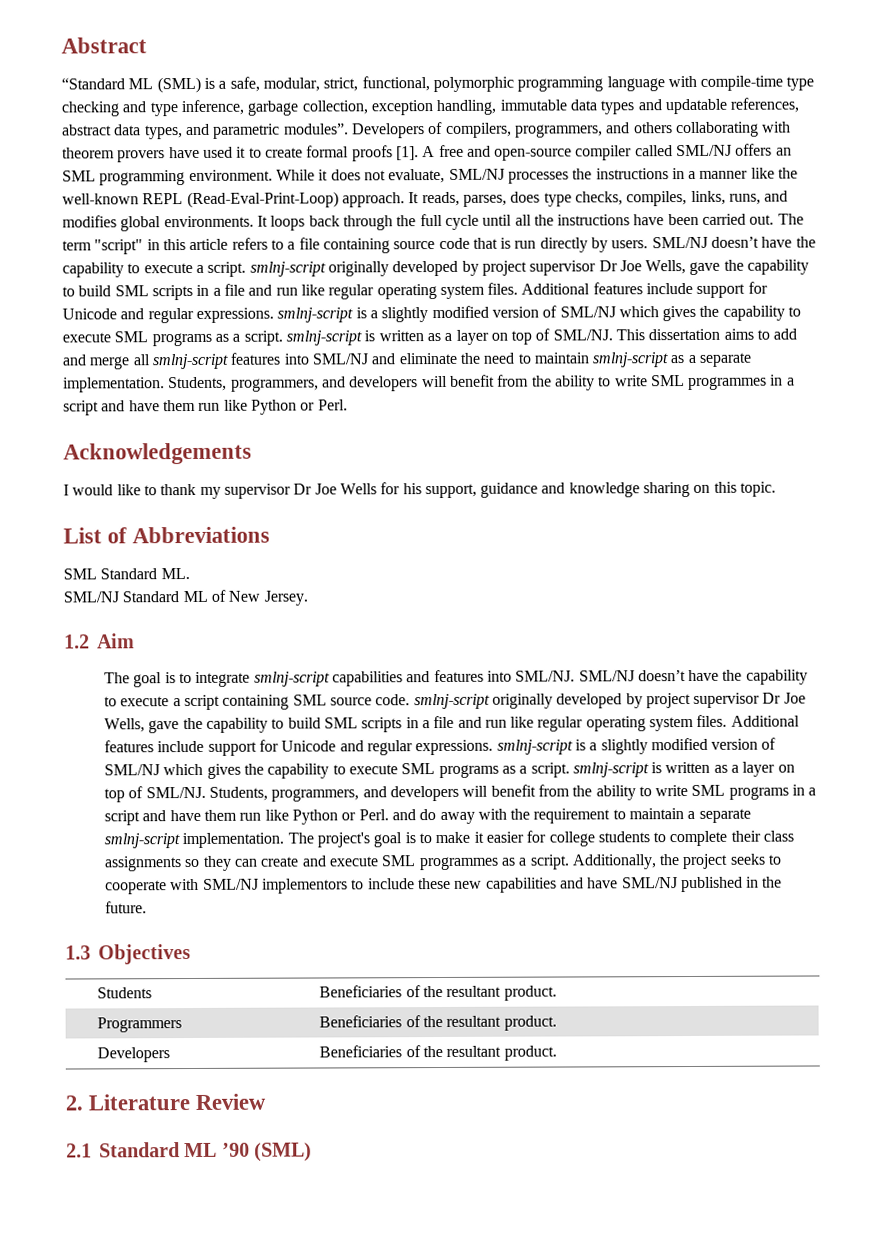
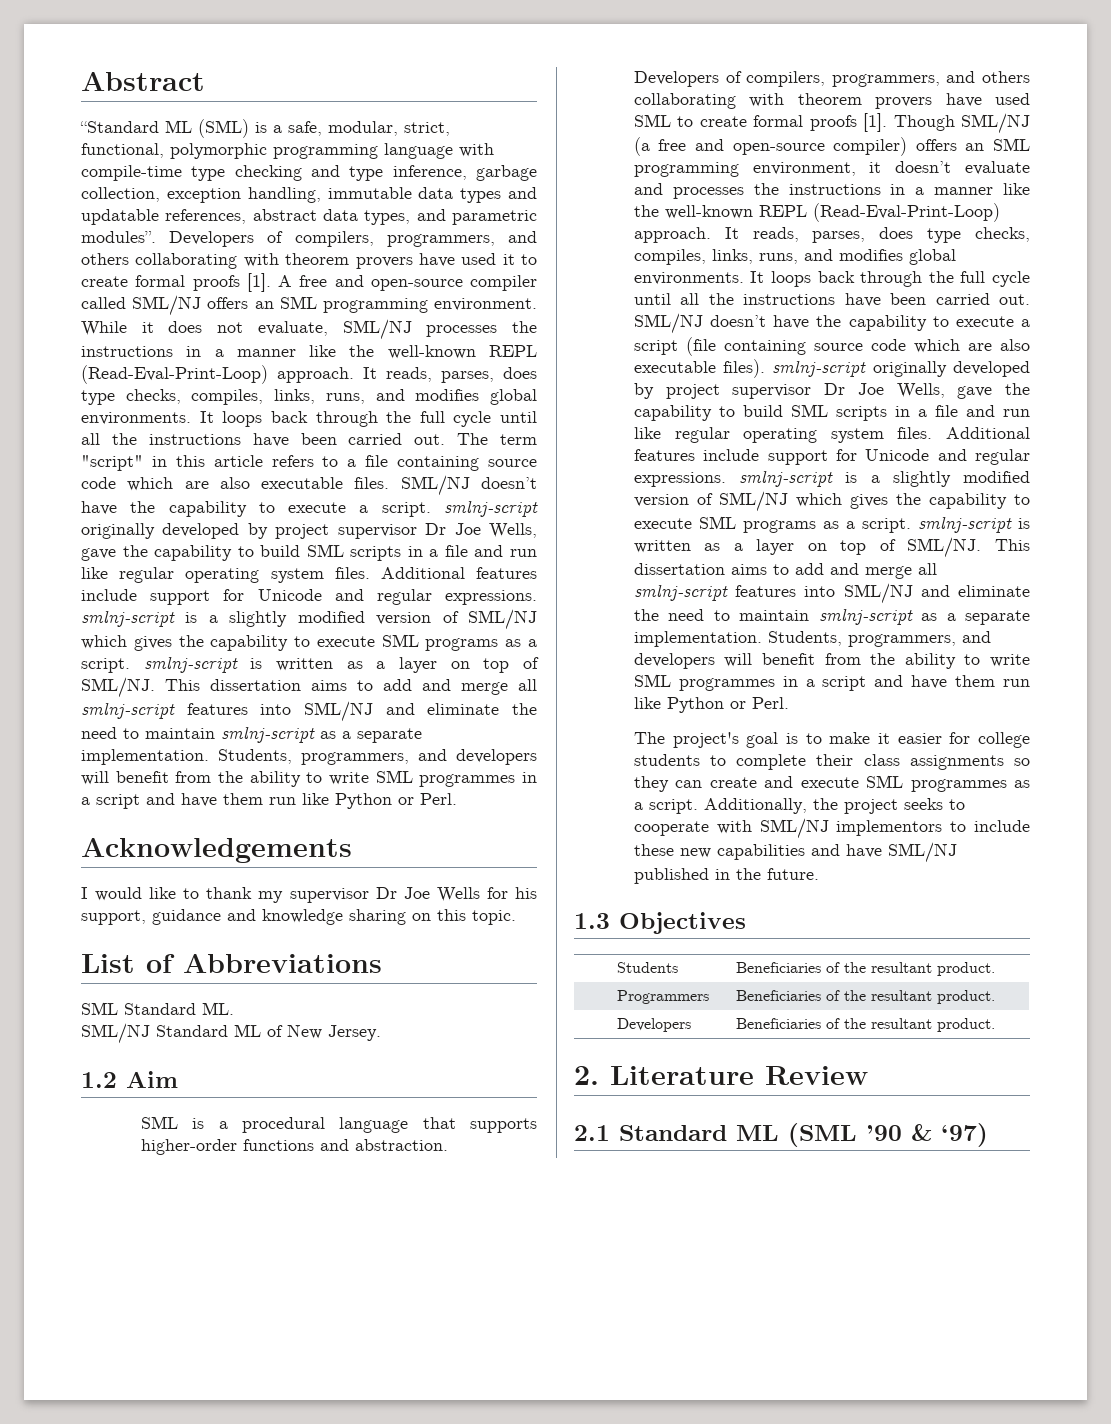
[472,237,649,253] that is run directly by users. -> [127,477,390,491] which are also executable files.
[104,669,576,688] The goal is to integrate smlnj-script capabilities and features into SML/NJ. -> [140,1116,537,1133] [140,1139,448,1155] [633,71,1030,87] [633,93,1030,109] [633,113,1030,134] [633,137,1030,156] [633,161,1030,177] [633,183,1030,199] [633,203,1000,222] [633,227,1030,243] [633,249,956,265] [633,271,1030,287] [633,293,1030,307] SML is a procedural language that supports higher-order functions and abstraction. Developers of compilers, programmers, and others collaborating with theorem provers have used SML to create formal proofs [1]. Though SML/NJ (a free and open-source compiler) offers an SML programming environment, it doesn’t evaluate and processes the instructions in a manner like the well-known REPL (Read-Eval-Print-Loop) approach. It reads, parses, does type checks, compiles, links, runs, and modifies global environments. It loops back through the full cycle until all the instructions have been carried out.
[222,694,411,710] containing SML source code. -> [685,337,1030,356] [633,359,766,378] (file containing source code which are also executable files).
(206, 792) none -> [995,539,1030,551] [633,563,937,579] [633,583,1030,604] [633,608,1030,625] [633,631,762,647] This dissertation aims to add and merge all smlnj-script features into SML/NJ and eliminate the need to maintain smlnj-script as a separate implementation.
[728,786,789,800] programs -> [678,678,775,691] programmes
[391,808,751,825] [104,832,285,849] and do away with the requirement to maintain a separate smlnj-script implementation. -> (789, 703) //
[221,1142,313,1162] ’90 (SML) -> [787,1123,988,1147] (SML ’90 & ‘97)

